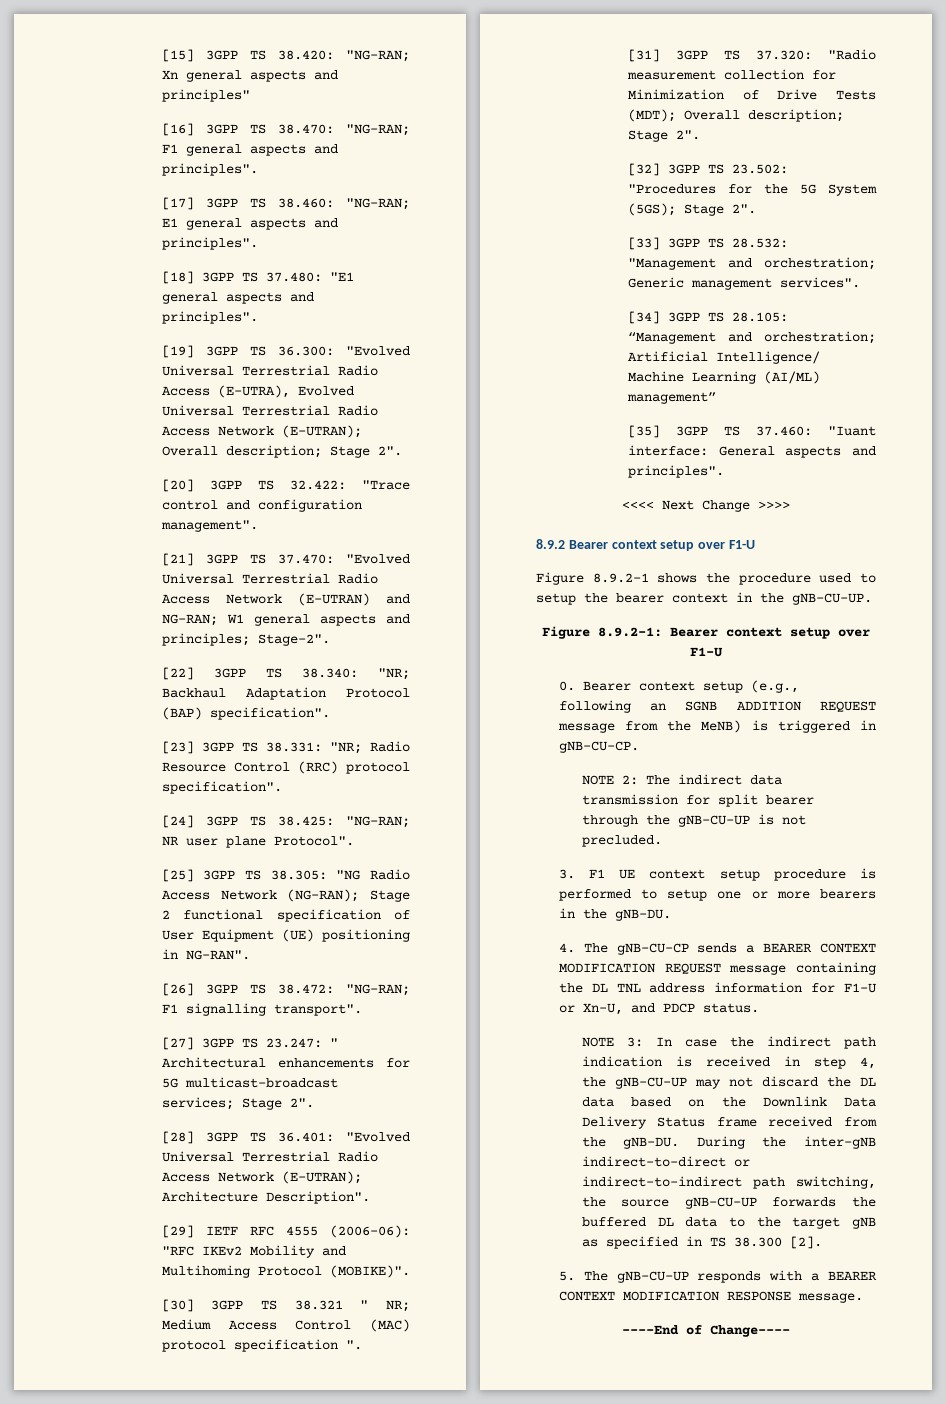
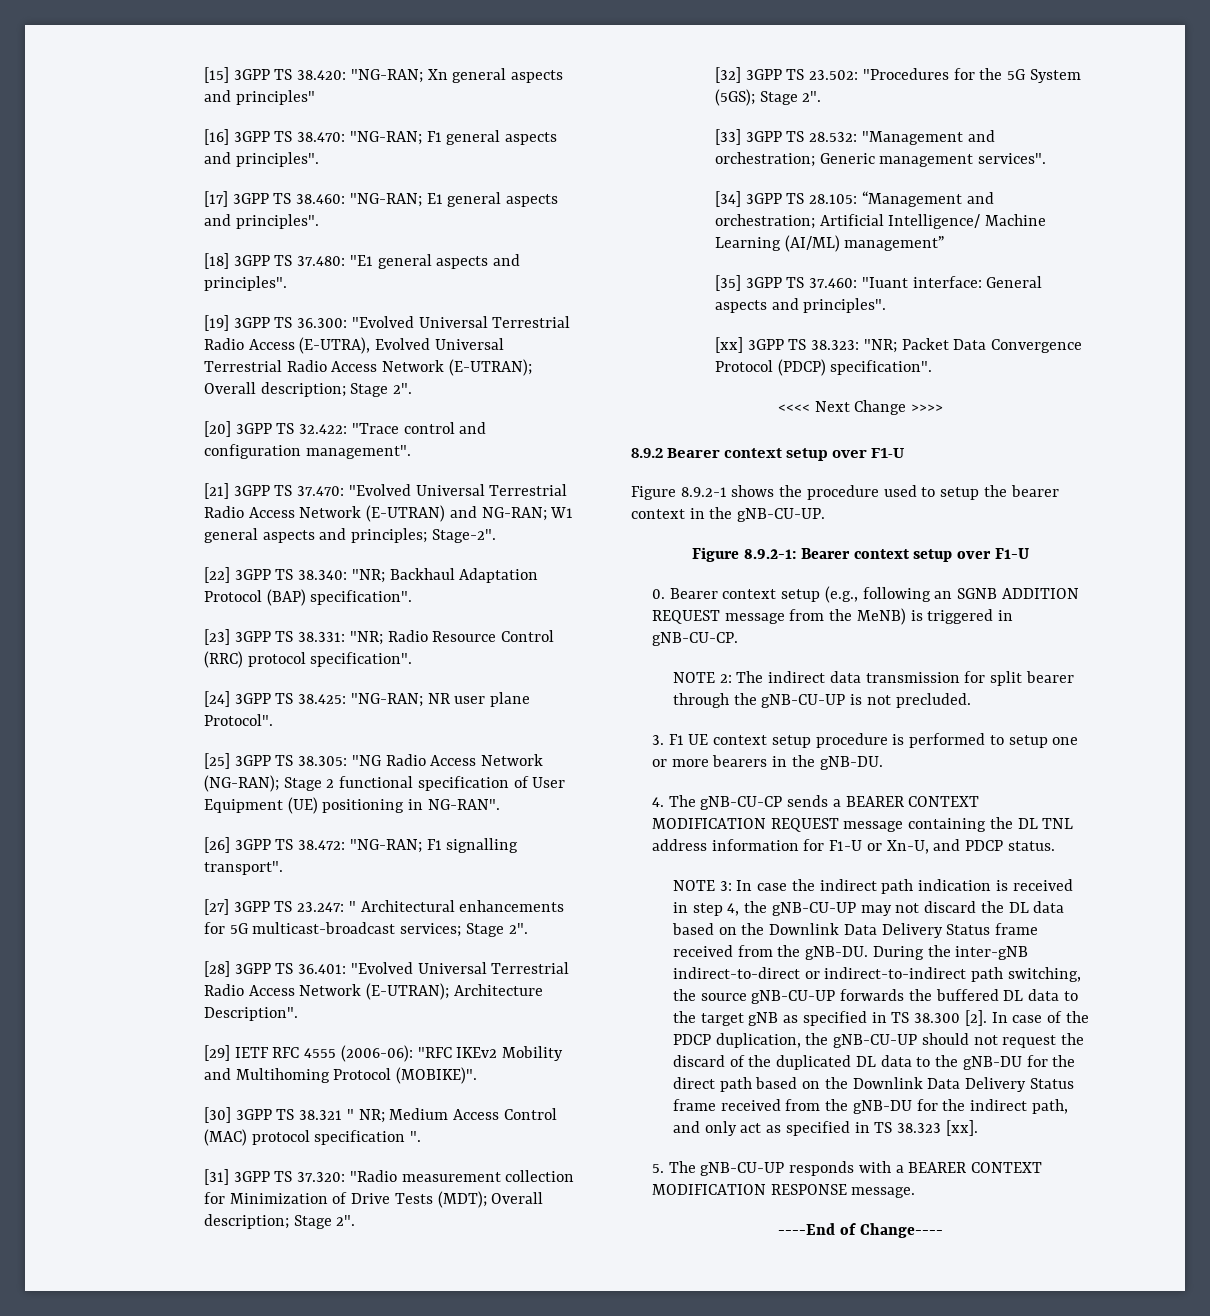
(724, 471) none -> [714,337,1083,353] [714,359,933,376] // [xx] 3GPP TS 38.323: "NR; Packet Data Convergence Protocol (PDCP) specification".
(822, 1242) none -> [991,1011,1089,1023] [672,1033,1085,1048] [672,1055,1076,1070] [672,1077,1074,1092] [672,1099,1068,1114] [672,1120,978,1136] In case of the PDCP duplication, the gNB-CU-UP should not request the discard of the duplicated DL data to the gNB-DU for the direct path based on the Downlink Data Delivery Status frame received from the gNB-DU for the indirect path, and only act as specified in TS 38.323 [xx].

